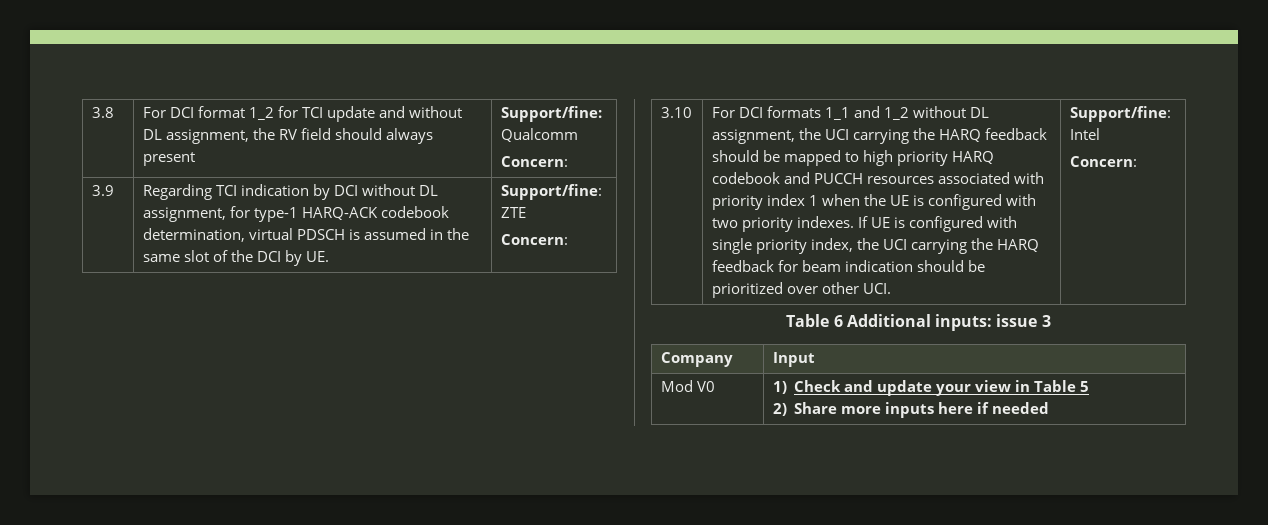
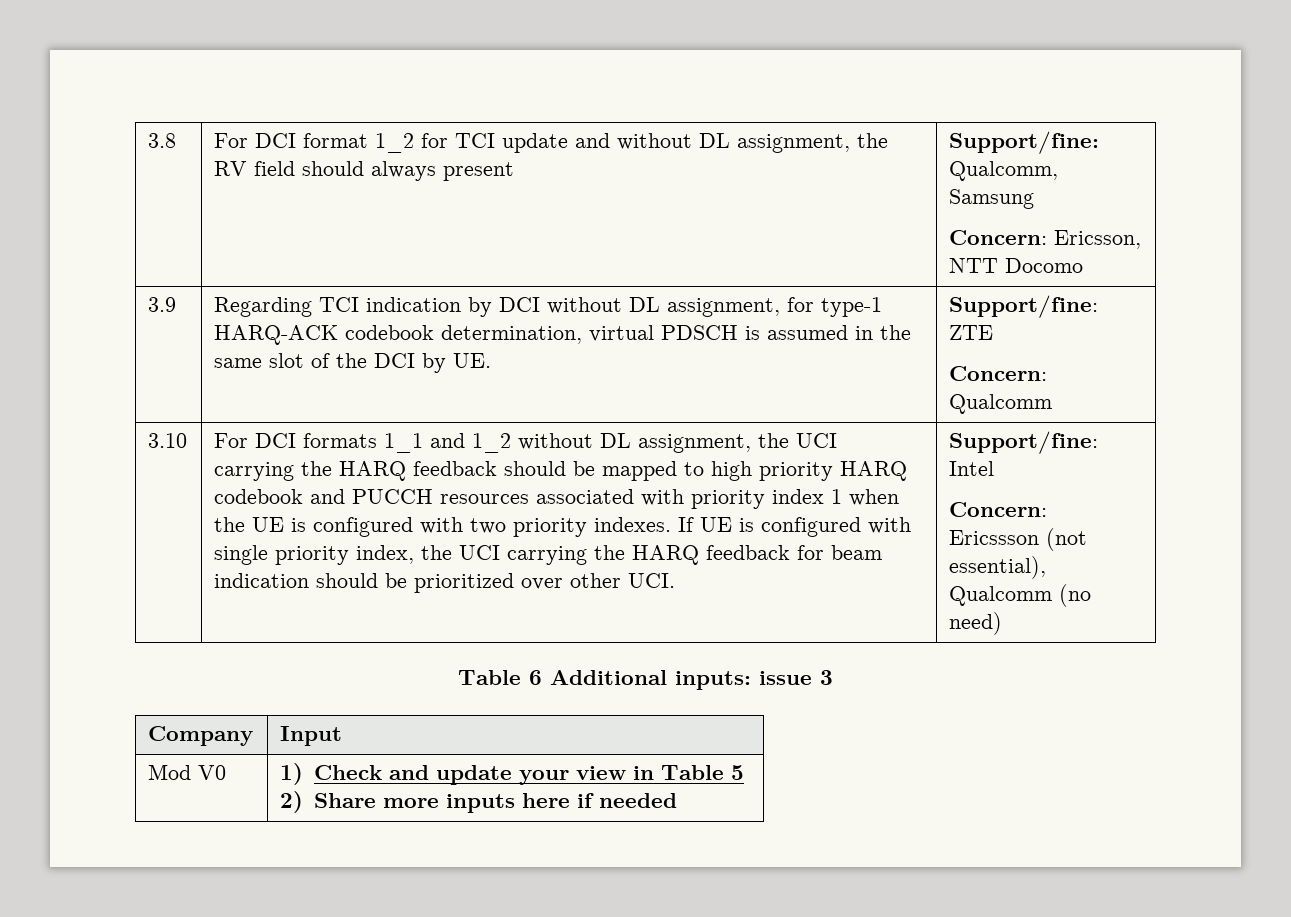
[500,128,578,142] [500,156,568,167] Qualcomm // Concern: -> [949,161,1059,181] [949,189,1035,209] [949,230,1142,249] [949,258,1084,273] Qualcomm, Samsung // Concern: Ericsson, NTT Docomo
(568, 239) none -> [949,394,1053,414] Qualcomm
(1137, 161) none -> [949,528,1088,551] [949,556,1047,579] [949,584,1092,607] [949,612,1003,635] Ericssson (not essential), Qualcomm (no need)

